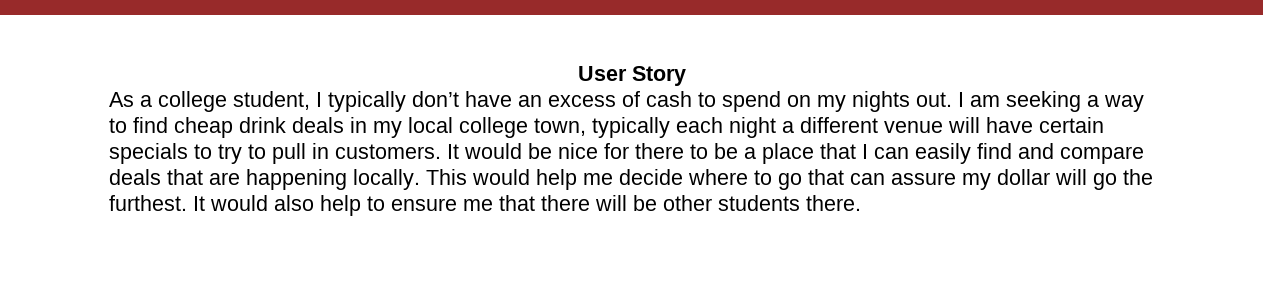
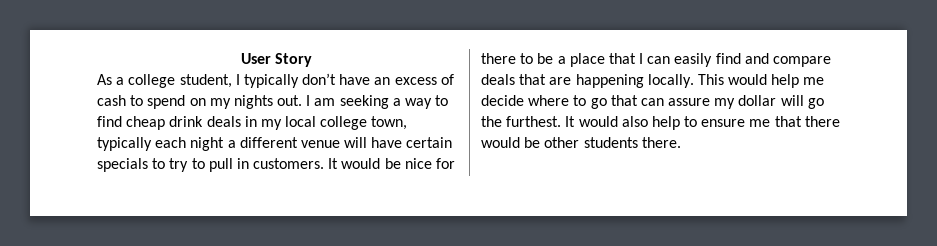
[595,195,627,211] will -> [481,137,520,148] would

